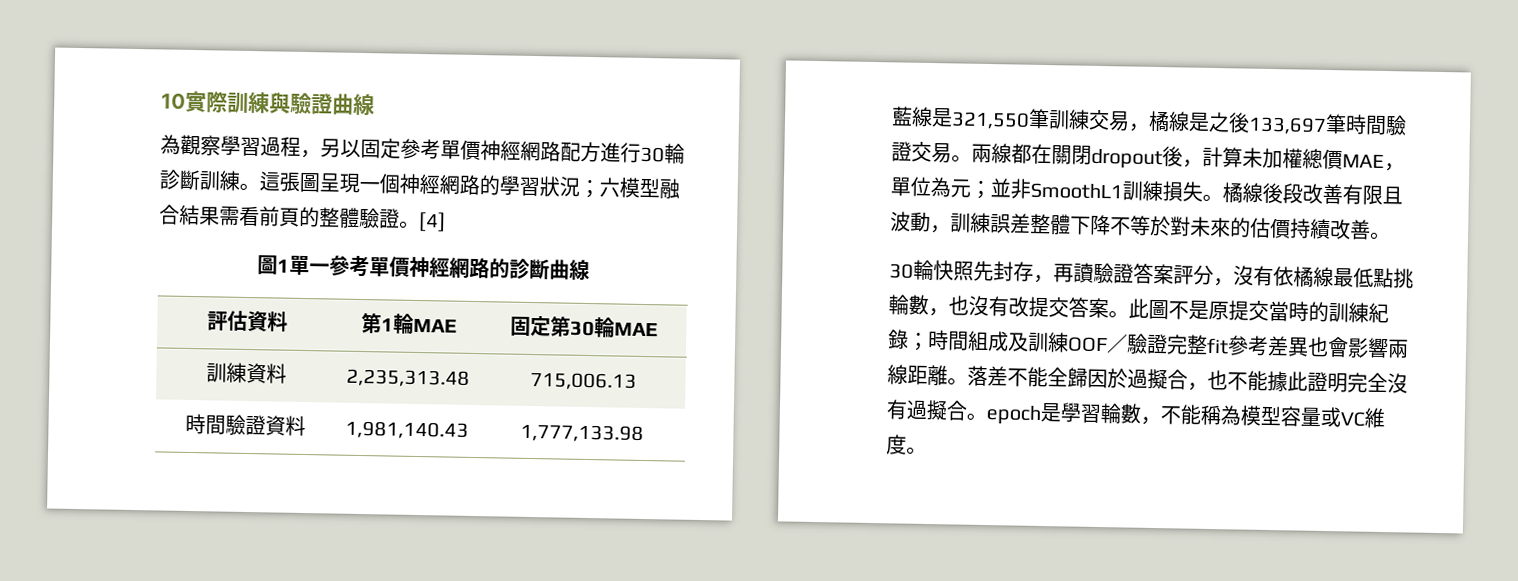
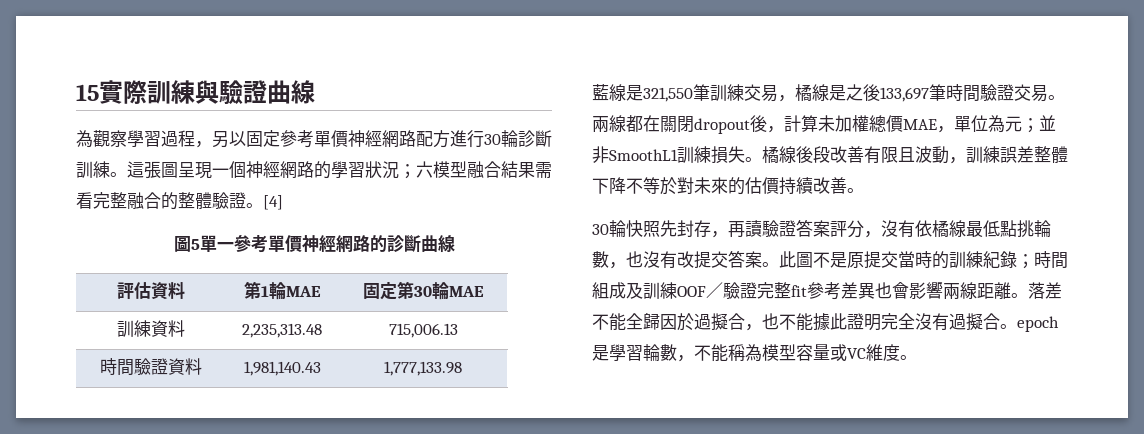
[161,92,186,110] 10 -> [76,84,99,101] 15
[259,206,300,227] 前頁 -> [93,192,161,209] 完整融合
[277,259,290,273] 1 -> [190,239,200,250] 5

